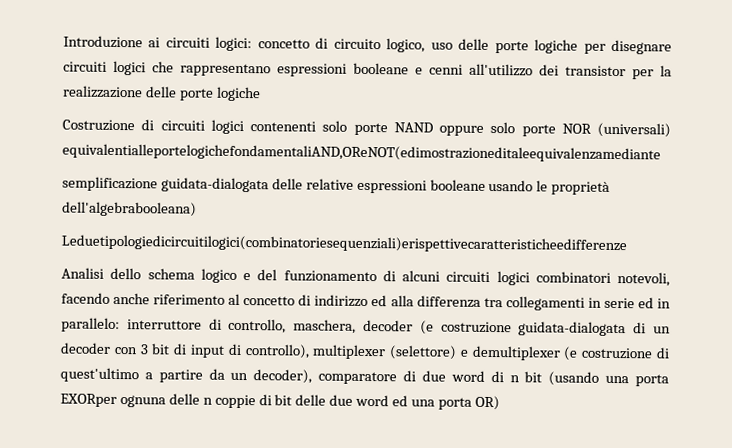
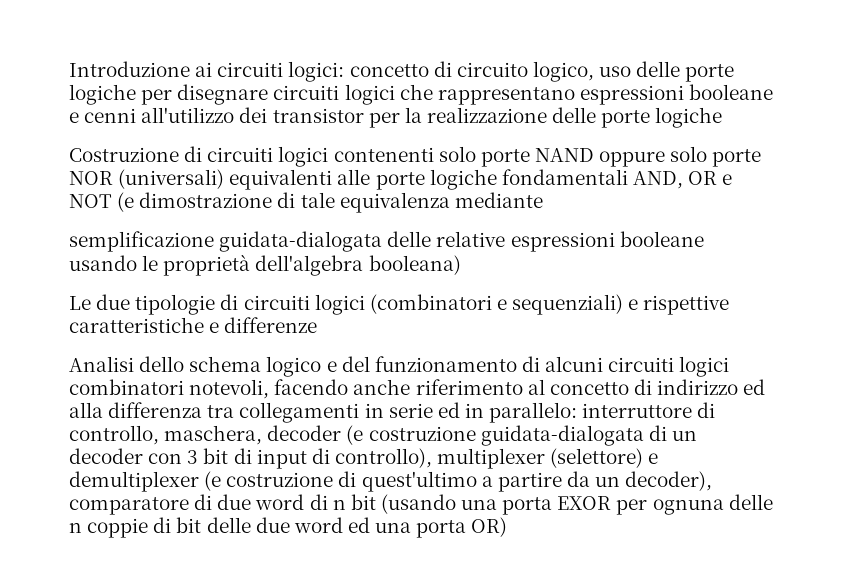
[62,143,661,163] equivalentialleportelogichefondamentaliAND,OReNOT(edimostrazioneditaleequivalenzamediante -> [229,169,733,190] [69,192,543,213] equivalenti alle porte logiche fondamentali AND, OR e NOT (e dimostrazione di tale equivalenza mediante
[62,201,197,217] [61,234,627,254] dell'algebrabooleana) // Leduetipologiedicircuitilogici(combinatoriesequenziali)erispettivecaratteristicheedifferenze -> [255,255,461,276] [69,294,730,315] [69,317,318,333] dell'algebra booleana) // Le due tipologie di circuiti logici (combinatori e sequenziali) e rispettive caratteristiche e differenze
[60,393,117,408] EXORper -> [557,496,648,515] EXOR per

